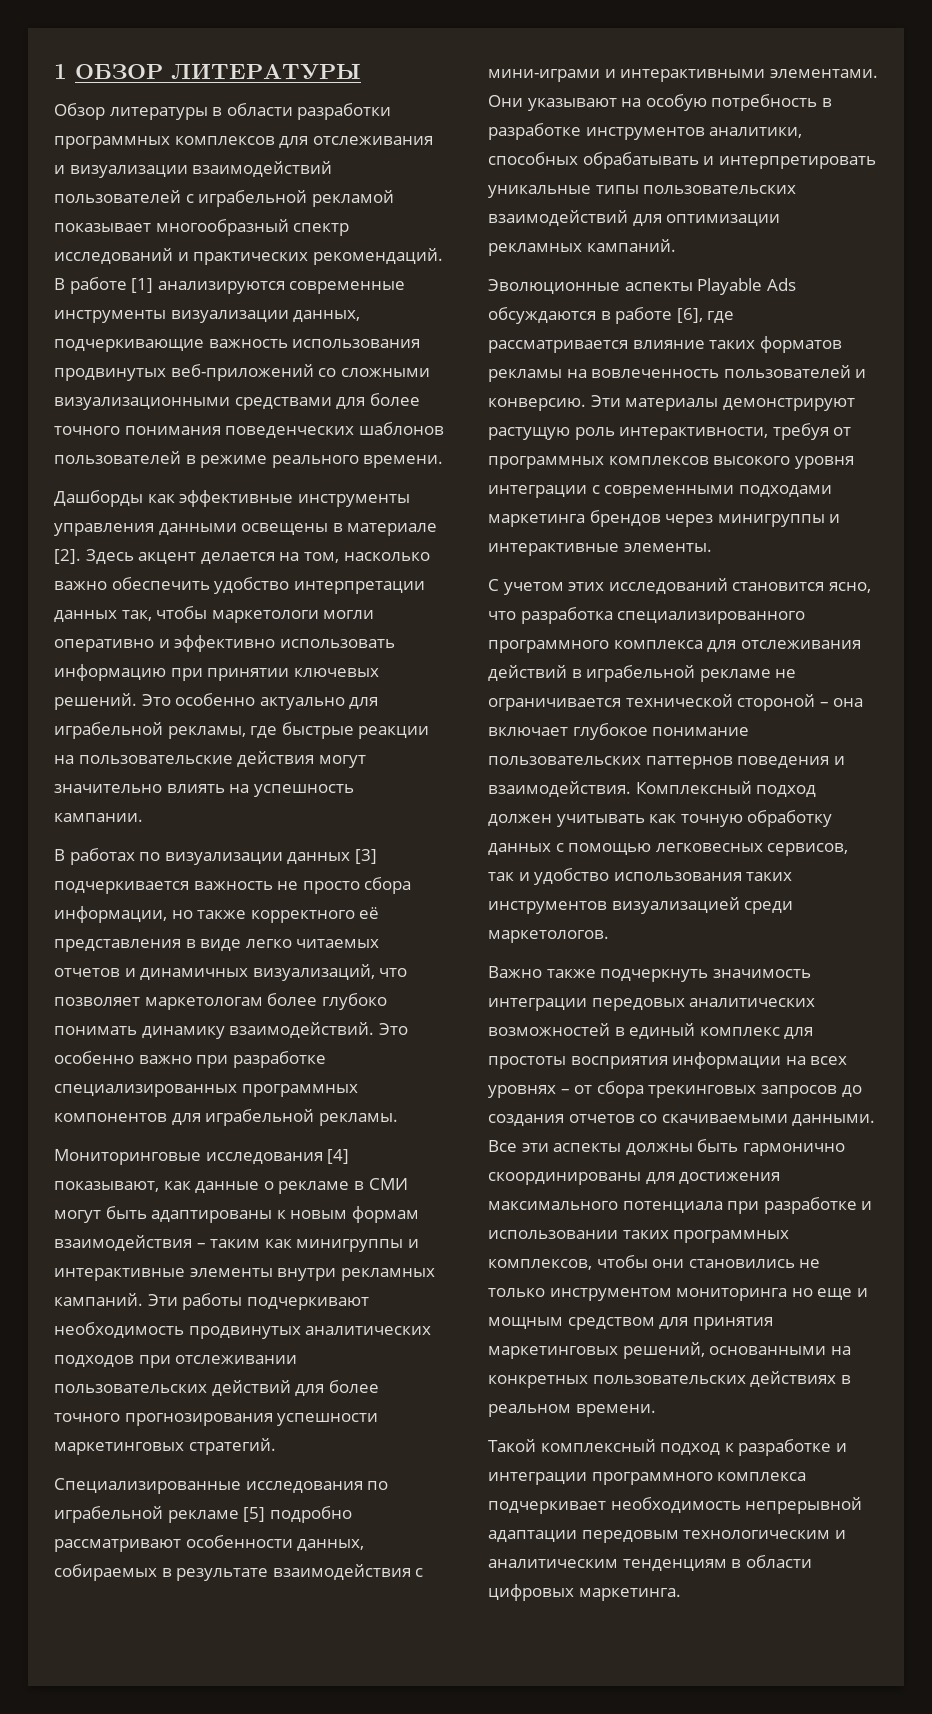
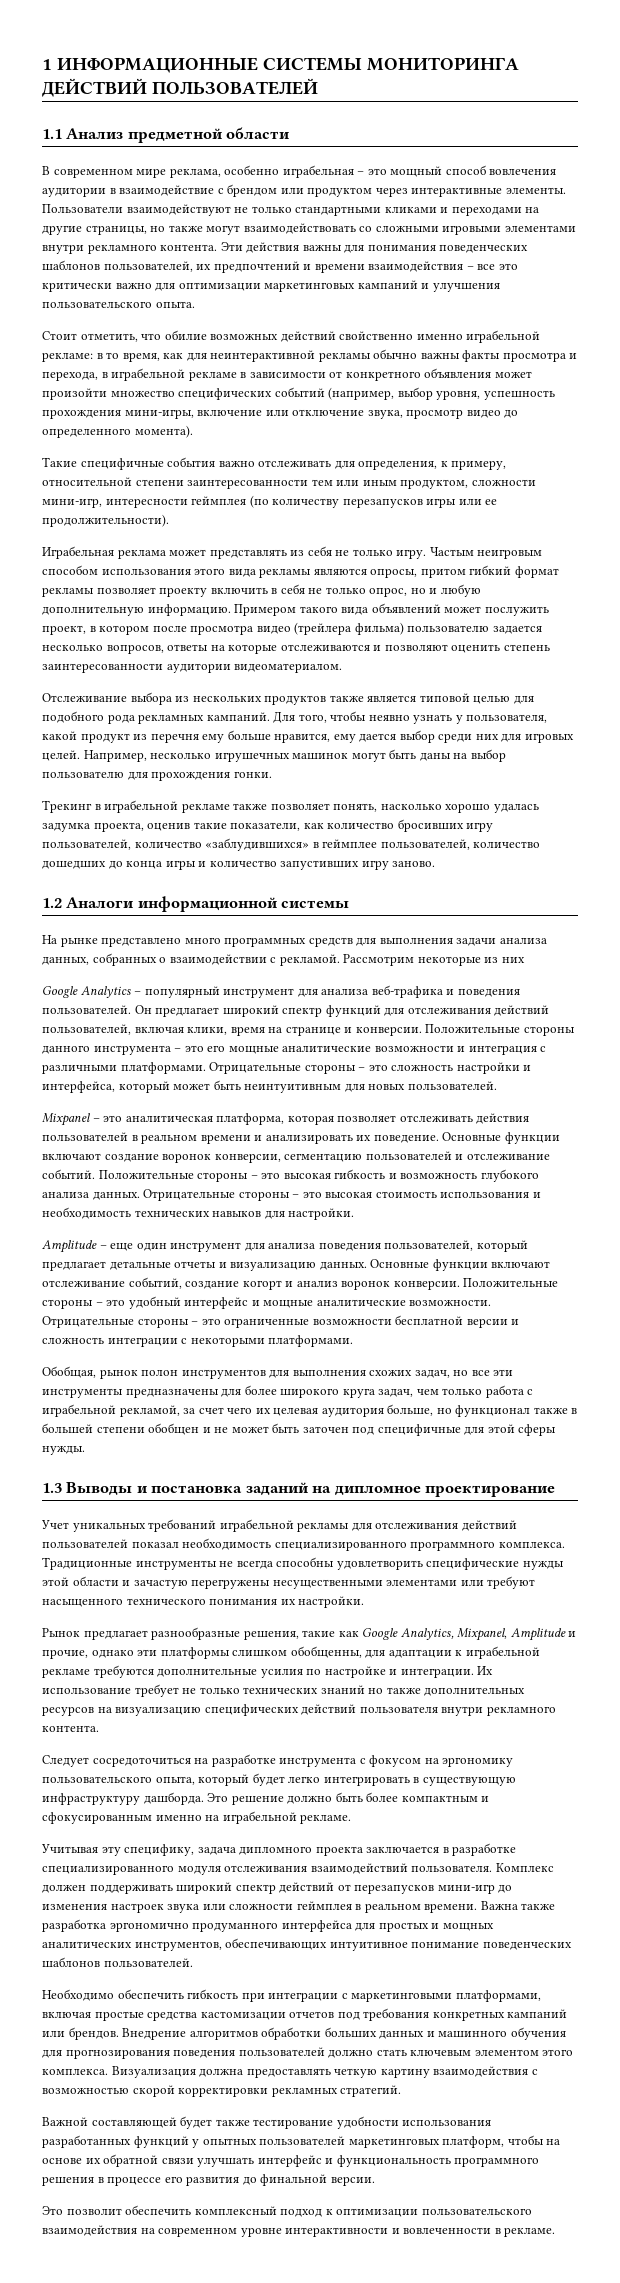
[75,63,361,80] [54,103,392,120] [54,136,433,149] [54,161,333,178] [54,190,394,207] [54,219,350,236] [54,248,443,265] [54,277,406,294] [54,310,361,323] [54,339,421,352] [54,364,430,381] [54,393,420,410] [54,422,444,438] [54,451,444,468] [54,490,410,507] [54,523,438,536] [54,549,430,564] [54,577,425,594] [54,606,375,623] [54,635,395,652] [54,664,379,681] [54,693,379,710] [54,722,430,739] [54,751,366,768] [54,784,354,797] [54,813,143,822] [54,848,377,865] [54,877,412,894] [54,906,380,923] [54,939,380,952] [54,964,408,981] [54,993,387,1010] [54,1022,408,1039] [54,1051,326,1068] [54,1084,358,1097] [54,1109,398,1126] [54,1149,350,1165] [54,1178,408,1194] [54,1206,419,1223] [54,1235,419,1252] [54,1268,435,1281] [54,1293,369,1310] [54,1322,432,1339] [54,1355,298,1368] [54,1380,379,1396] [54,1413,379,1426] [54,1438,276,1455] [54,1478,389,1494] [54,1506,352,1523] [54,1535,365,1552] [54,1564,424,1581] [488,69,878,82] [488,94,832,111] [488,123,803,140] [488,152,876,169] [488,185,797,198] [488,210,781,226] [488,239,676,256] [488,278,796,295] [488,307,735,324] [488,336,842,353] [488,365,867,382] [488,395,855,411] [488,423,852,440] [488,456,854,469] [488,485,832,498] [488,510,841,527] [488,543,712,556] [488,578,871,595] [488,607,806,624] [488,640,861,653] [488,665,797,682] [488,694,864,711] [488,723,750,740] [488,756,845,769] [488,781,817,797] [488,810,833,827] [488,843,849,856] [488,868,793,885] [488,897,794,914] [488,930,609,943] [488,966,811,982] [488,998,816,1011] [488,1023,814,1039] [488,1052,848,1069] [488,1081,862,1098] [488,1114,876,1126] [488,1139,845,1156] [488,1172,781,1185] [488,1197,873,1214] [488,1230,790,1243] [488,1255,821,1270] [488,1288,868,1301] [488,1317,773,1330] [488,1342,851,1359] [488,1371,851,1388] [488,1404,656,1417] [488,1439,847,1456] [488,1472,807,1485] [488,1497,863,1514] [488,1530,846,1543] [488,1555,812,1571] [488,1584,681,1601] ОБЗОР ЛИТЕРАТУРЫ // Обзор литературы в области разработки программных комплексов для отслеживания и визуализации взаимодействий пользователей с играбельной рекламой показывает многообразный спектр исследований и практических рекомендаций. В работе [1] анализируются современные инструменты визуализации данных, подчеркивающие важность использования продвинутых веб-приложений со сложными визуализационными средствами для более точного понимания поведенческих шаблонов пользователей в режиме реального времени. // Дашборды как эффективные инструменты управления данными освещены в материале [2]. Здесь акцент делается на том, насколько важно обеспечить удобство интерпретации данных так, чтобы маркетологи могли оперативно и эффективно использовать информацию при принятии ключевых решений. Это особенно актуально для играбельной рекламы, где быстрые реакции на пользовательские действия могут значительно влиять на успешность кампании. // В работах по визуализации данных [3] подчеркивается важность не просто сбора информации, но также корректного её представления в виде легко читаемых отчетов и динамичных визуализаций, что позволяет маркетологам более глубоко понимать динамику взаимодействий. Это особенно важно при разработке специализированных программных компонентов для играбельной рекламы. // Мониторинговые исследования [4] показывают, как данные о рекламе в СМИ могут быть адаптированы к новым формам взаимодействия – таким как минигруппы и интерактивные элементы внутри рекламных кампаний. Эти работы подчеркивают необходимость продвинутых аналитических подходов при отслеживании пользовательских действий для более точного прогнозирования успешности маркетинговых стратегий. // Специализированные исследования по играбельной рекламе [5] подробно рассматривают особенности данных, собираемых в результате взаимодействия с мини-играми и интерактивными элементами. Они указывают на особую потребность в разработке инструментов аналитики, способных обрабатывать и интерпретировать уникальные типы пользовательских взаимодействий для оптимизации рекламных кампаний. // Эволюционные аспекты Playable Ads обсуждаются в работе [6], где рассматривается влияние таких форматов рекламы на вовлеченность пользователей и конверсию. Эти материалы демонстрируют растущую роль интерактивности, требуя от программных комплексов высокого уровня интеграции с современными подходами маркетинга брендов через минигруппы и интерактивные элементы. // С учетом этих исследований становится ясно, что разработка специализированного программного комплекса для отслеживания действий в играбельной рекламе не ограничивается технической стороной – она включает глубокое понимание пользовательских паттернов поведения и взаимодействия. Комплексный подход должен учитывать как точную обработку данных с помощью легковесных сервисов, так и удобство использования таких инструментов визуализацией среди маркетологов. // Важно также подчеркнуть значимость интеграции передовых аналитических возможностей в единый комплекс для простоты восприятия информации на всех уровнях – от сбора трекинговых запросов до создания отчетов со скачиваемыми данными. Все эти аспекты должны быть гармонично скоординированы для достижения максимального потенциала при разработке и использовании таких программных комплексов, чтобы они становились не только инструментом мониторинга но еще и мощным средством для принятия маркетинговых решений, основанными на конкретных пользовательских действиях в реальном времени. // Такой комплексный подход к разработке и интеграции программного комплекса подчеркивает необходимость непрерывной адаптации передовым технологическим и аналитическим тенденциям в области цифровых маркетинга. -> [57,57,519,73] [42,78,318,97] [42,127,291,143] [42,165,557,178] [42,184,566,197] [42,204,540,216] [42,223,576,235] [42,242,529,254] [42,260,518,273] [42,280,500,292] [42,301,195,308] [42,330,541,343] [42,349,578,362] [42,368,532,381] [42,387,555,400] [42,409,519,419] [42,425,193,438] [42,457,507,470] [42,477,536,489] [42,495,498,508] [42,514,169,527] [42,546,543,559] [42,565,559,578] [42,584,481,597] [42,603,549,616] [42,622,542,635] [42,644,550,654] [42,663,343,673] [42,692,534,705] [42,711,548,724] [42,730,574,743] [42,749,506,762] [42,771,272,781] [42,800,539,813] [42,819,494,832] [42,838,541,851] [42,860,436,870] [42,896,350,912] [42,935,547,947] [42,953,525,966] [42,985,520,998] [42,1005,550,1017] [42,1024,575,1036] [42,1045,547,1055] [42,1062,532,1074] [42,1080,497,1093] [42,1113,530,1126] [42,1132,560,1144] [42,1151,550,1163] [42,1169,539,1182] [42,1189,541,1201] [42,1207,355,1220] [42,1240,528,1253] [42,1259,551,1271] [42,1277,559,1290] [42,1296,492,1309] [42,1315,520,1328] [42,1335,354,1347] [42,1366,514,1379] [42,1385,534,1398] [42,1404,578,1417] [42,1423,557,1436] [42,1446,85,1455] [42,1482,556,1497] [41,1519,517,1532] [42,1538,565,1551] [42,1557,564,1570] [42,1576,536,1589] [42,1596,365,1608] [42,1627,577,1641] [42,1646,540,1659] [42,1665,494,1678] [42,1684,526,1697] [42,1704,556,1716] [42,1725,99,1732] [42,1754,514,1767] [42,1773,516,1786] [42,1792,490,1805] [42,1811,352,1824] [41,1843,517,1856] [42,1863,554,1875] [42,1882,513,1894] [42,1901,556,1913] [42,1919,494,1932] [42,1938,572,1951] [42,1957,193,1968] [42,1989,541,2002] [42,2008,568,2021] [42,2027,566,2040] [42,2047,574,2059] [42,2066,538,2078] [42,2085,402,2097] [42,2116,492,2129] [42,2135,561,2148] [42,2154,540,2167] [42,2174,375,2186] [42,2205,532,2217] [42,2225,556,2237] ИНФОРМАЦИОННЫЕ СИСТЕМЫ МОНИТОРИНГА ДЕЙСТВИЙ ПОЛЬЗОВАТЕЛЕЙ // 1.1 Анализ предметной области // В современном мире реклама, особенно играбельная – это мощный способ вовлечения аудитории в взаимодействие с брендом или продуктом через интерактивные элементы. Пользователи взаимодействуют не только стандартными кликами и переходами на другие страницы, но также могут взаимодействовать со сложными игровыми элементами внутри рекламного контента. Эти действия важны для понимания поведенческих шаблонов пользователей, их предпочтений и времени взаимодействия – все это критически важно для оптимизации маркетинговых кампаний и улучшения пользовательского опыта. // Стоит отметить, что обилие возможных действий свойственно именно играбельной рекламе: в то время, как для неинтерактивной рекламы обычно важны факты просмотра и перехода, в играбельной рекламе в зависимости от конкретного объявления может произойти множество специфических событий (например, выбор уровня, успешность прохождения мини-игры, включение или отключение звука, просмотр видео до определенного момента). // Такие специфичные события важно отслеживать для определения, к примеру, относительной степени заинтересованности тем или иным продуктом, сложности мини-игр, интересности геймплея (по количеству перезапусков игры или ее продолжительности). // Играбельная реклама может представлять из себя не только игру. Частым неигровым способом использования этого вида рекламы являются опросы, притом гибкий формат рекламы позволяет проекту включить в себя не только опрос, но и любую дополнительную информацию. Примером такого вида объявлений может послужить проект, в котором после просмотра видео (трейлера фильма) пользователю задается несколько вопросов, ответы на которые отслеживаются и позволяют оценить степень заинтересованности аудитории видеоматериалом. // Отслеживание выбора из нескольких продуктов также является типовой целью для подобного рода рекламных кампаний. Для того, чтобы неявно узнать у пользователя, какой продукт из перечня ему больше нравится, ему дается выбор среди них для игровых целей. Например, несколько игрушечных машинок могут быть даны на выбор пользователю для прохождения гонки. // Трекинг в играбельной рекламе также позволяет понять, насколько хорошо удалась задумка проекта, оценив такие показатели, как количество бросивших игру пользователей, количество «заблудившихся» в геймплее пользователей, количество дошедших до конца игры и количество запустивших игру заново. // 1.2 Аналоги информационной системы // На рынке представлено много программных средств для выполнения задачи анализа данных, собранных о взаимодействии с рекламой. Рассмотрим некоторые из них // Google Analytics – популярный инструмент для анализа веб-трафика и поведения пользователей. Он предлагает широкий спектр функций для отслеживания действий пользователей, включая клики, время на странице и конверсии. Положительные стороны данного инструмента – это его мощные аналитические возможности и интеграция с различными платформами. Отрицательные стороны – это сложность настройки и интерфейса, который может быть неинтуитивным для новых пользователей. // Mixpanel – это аналитическая платформа, которая позволяет отслеживать действия пользователей в реальном времени и анализировать их поведение. Основные функции включают создание воронок конверсии, сегментацию пользователей и отслеживание событий. Положительные стороны – это высокая гибкость и возможность глубокого анализа данных. Отрицательные стороны – это высокая стоимость использования и необходимость технических навыков для настройки. // Amplitude – еще один инструмент для анализа поведения пользователей, который предлагает детальные отчеты и визуализацию данных. Основные функции включают отслеживание событий, создание когорт и анализ воронок конверсии. Положительные стороны – это удобный интерфейс и мощные аналитические возможности. Отрицательные стороны – это ограниченные возможности бесплатной версии и сложность интеграции с некоторыми платформами. // Обобщая, рынок полон инструментов для выполнения схожих задач, но все эти инструменты предназначены для более широкого круга задач, чем только работа с играбельной рекламой, за счет чего их целевая аудитория больше, но функционал также в большей степени обобщен и не может быть заточен под специфичные для этой сферы нужды. // 1.3 Выводы и постановка заданий на дипломное проектирование // Учет уникальных требований играбельной рекламы для отслеживания действий пользователей показал необходимость специализированного программного комплекса. Традиционные инструменты не всегда способны удовлетворить специфические нужды этой области и зачастую перегружены несущественными элементами или требуют насыщенного технического понимания их настройки. // Рынок предлагает разнообразные решения, такие как Google Analytics, Mixpanel, Amplitude и прочие, однако эти платформы слишком обобщенны, для адаптации к играбельной рекламе требуются дополнительные усилия по настройке и интеграции. Их использование требует не только технических знаний но также дополнительных ресурсов на визуализацию специфических действий пользователя внутри рекламного контента. // Следует сосредоточиться на разработке инструмента с фокусом на эргономику пользовательского опыта, который будет легко интегрировать в существующую инфраструктуру дашборда. Это решение должно быть более компактным и сфокусированным именно на играбельной рекламе. // Учитывая эту специфику, задача дипломного проекта заключается в разработке специализированного модуля отслеживания взаимодействий пользователя. Комплекс должен поддерживать широкий спектр действий от перезапусков мини-игр до изменения настроек звука или сложности геймплея в реальном времени. Важна также разработка эргономично продуманного интерфейса для простых и мощных аналитических инструментов, обеспечивающих интуитивное понимание поведенческих шаблонов пользователей. // Необходимо обеспечить гибкость при интеграции с маркетинговыми платформами, включая простые средства кастомизации отчетов под требования конкретных кампаний или брендов. Внедрение алгоритмов обработки больших данных и машинного обучения для прогнозирования поведения пользователей должно стать ключевым элементом этого комплекса. Визуализация должна предоставлять четкую картину взаимодействия с возможностью скорой корректировки рекламных стратегий. // Важной составляющей будет также тестирование удобности использования разработанных функций у опытных пользователей маркетинговых платформ, чтобы на основе их обратной связи улучшать интерфейс и функциональность программного решения в процессе его развития до финальной версии. // Это позволит обеспечить комплексный подход к оптимизации пользовательского взаимодействия на современном уровне интерактивности и вовлеченности в рекламе.

